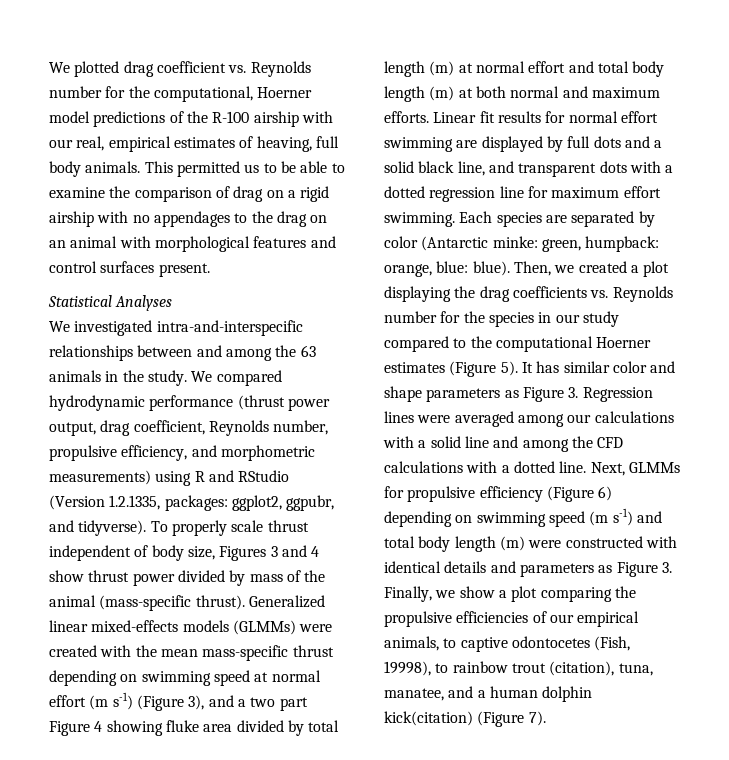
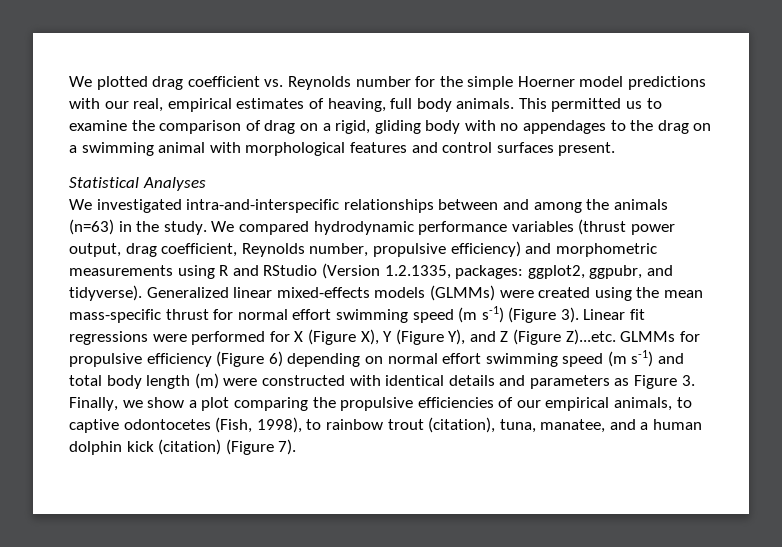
[153,86,253,102] computational, -> [467,76,514,90] simple
[169,111,299,127] of the R-100 airship -> (707, 83) none
[280,161,345,173] be able to -> (662, 103) none
[300,186,330,202] [49,211,94,227] rigid airship -> [335,120,461,134] rigid, gliding body
[49,240,66,248] an -> [69,142,154,156] a swimming
[300,345,316,357] [49,370,101,382] 63 animals -> [613,199,668,210] [69,219,114,235] animals (n=63)
(234, 403) none -> [511,221,574,232] variables
[121,445,188,461] efficiency, -> [450,241,521,257] efficiency)
[49,470,151,485] measurements) -> [69,265,173,276] measurements
[150,520,309,536] [49,545,320,561] [49,570,326,586] [49,595,245,611] To properly scale thrust independent of body size, Figures 3 and 4 show thrust power divided by mass of the animal (mass-specific thrust). -> (142, 293) none
[100,645,132,657] with -> [594,287,632,301] using
[49,670,321,686] [49,692,308,711] [49,720,340,736] [384,61,665,77] [384,86,660,102] [384,111,658,123] [384,136,663,152] [384,161,674,177] [384,186,661,202] [384,211,655,227] [384,236,660,252] [384,261,670,277] [384,286,673,302] [384,311,619,327] [384,336,652,352] [384,361,676,377] [384,386,653,402] [384,411,674,427] [383,436,624,452] [384,461,625,476] depending on swimming speed at normal effort (m s-1) (Figure 3), and a two part Figure 4 showing fluke area divided by total length (m) at normal effort and total body length (m) at both normal and maximum efforts. Linear fit results for normal effort swimming are displayed by full dots and a solid black line, and transparent dots with a dotted regression line for maximum effort swimming. Each species are separated by color (Antarctic minke: green, humpback: orange, blue: blue). Then, we created a plot displaying the drag coefficients vs. Reynolds number for the species in our study compared to the computational Hoerner estimates (Figure 5). It has similar color and shape parameters as Figure 3. Regression lines were averaged among our calculations with a solid line and among the CFD calculations with a dotted line. Next, -> [213,306,646,323] [69,329,616,345] for normal effort swimming speed (m s-1) (Figure 3). Linear fit regressions were performed for X (Figure X), Y (Figure Y), and Z (Figure Z)...etc.
(473, 519) none -> [387,353,482,364] normal effort
[384,661,431,676] 19998), -> [256,417,302,433] 1998),
[384,711,473,726] kick(citation) -> [126,439,222,455] kick (citation)

